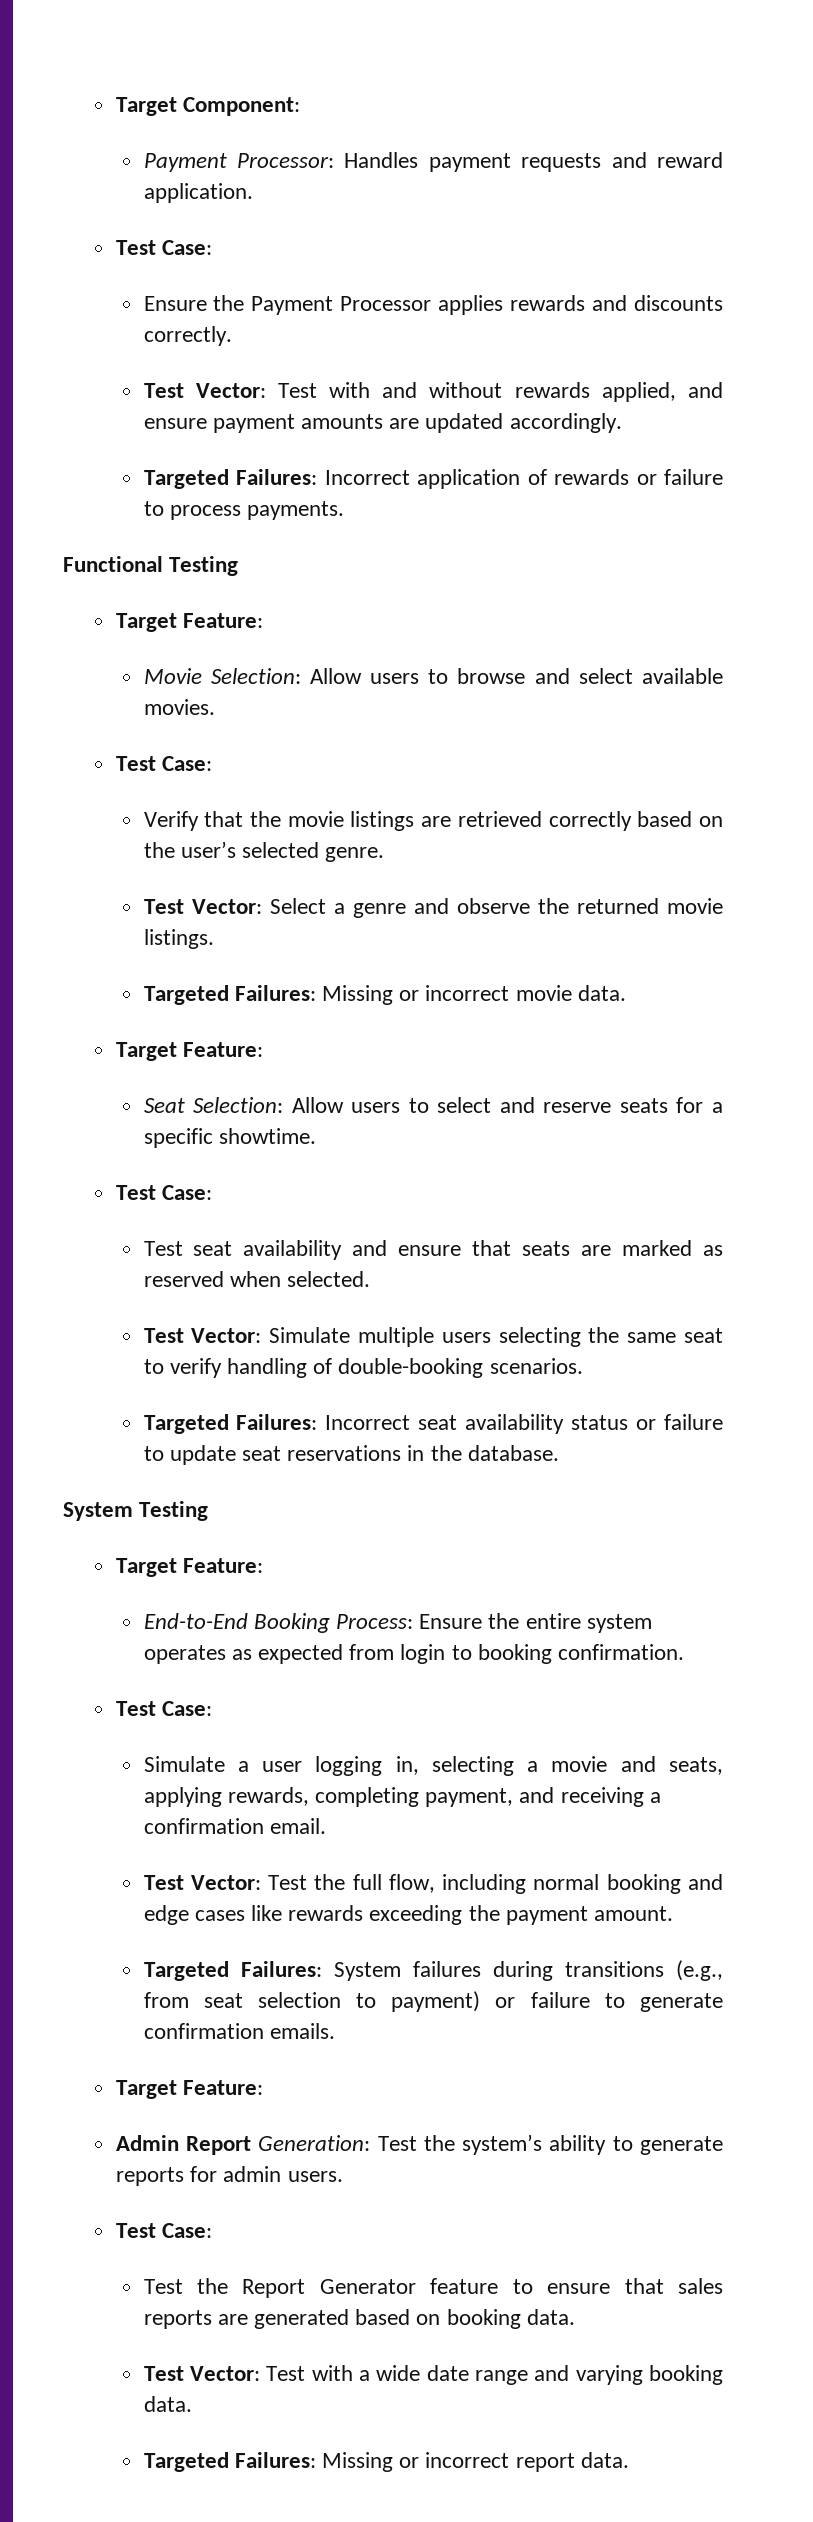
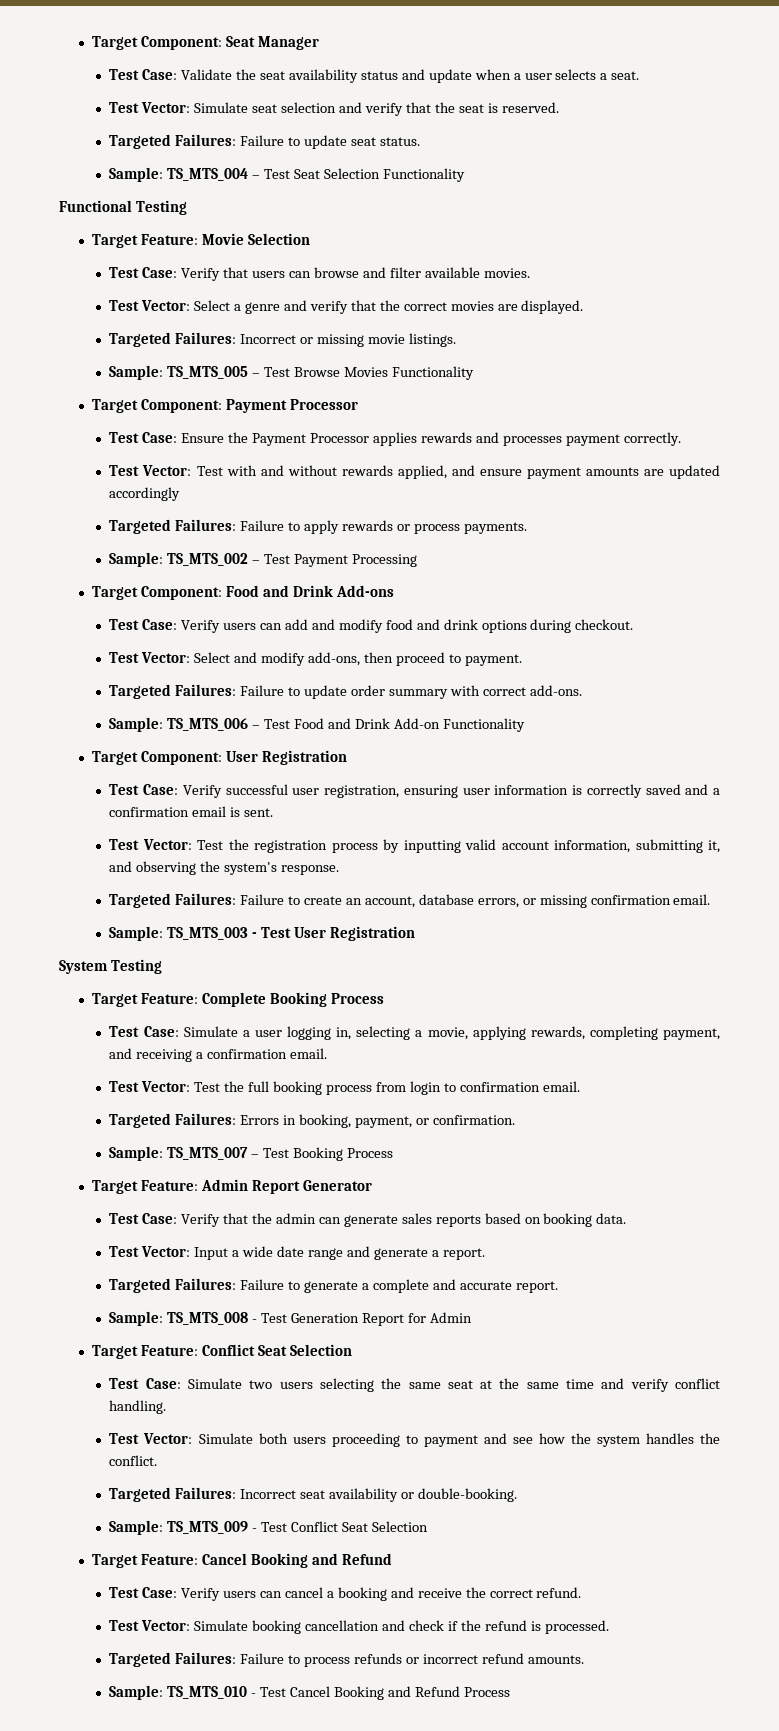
[115,97,301,116] [143,152,723,172] [143,183,253,203] [115,240,213,255] Target Component: // Payment Processor: Handles payment requests and reward application. // Test Case: // -> [92,36,319,50] [109,69,640,83] [109,102,559,116] [109,134,420,149] [109,167,465,182] [59,200,187,215] [92,233,310,248] [109,267,530,281] [109,300,584,314] [109,332,456,347] [109,365,474,380] [92,399,358,413] [109,432,178,443] Target Component: Seat Manager // Test Case: Validate the seat availability status and update when a user selects a seat. // Test Vector: Simulate seat selection and verify that the seat is reserved. // Targeted Failures: Failure to update seat status. // Sample: TS_MTS_004 – Test Seat Selection Functionality // Functional Testing // Target Feature: Movie Selection // Test Case: Verify that users can browse and filter available movies. // Test Vector: Select a genre and verify that the correct movies are displayed. // Targeted Failures: Incorrect or missing movie listings. // Sample: TS_MTS_005 – Test Browse Movies Functionality // Target Component: Payment Processor // Test Case:
[633,295,723,311] discounts -> [502,434,620,446] processes payment
[509,413,622,433] [143,469,723,489] [143,501,344,520] [63,556,239,576] [115,613,264,632] [143,668,723,684] [143,699,215,715] [115,756,213,771] [143,811,724,831] [143,841,385,862] [143,898,723,918] [143,929,214,949] [143,985,626,1005] [115,1042,264,1061] [143,1097,724,1113] [143,1128,316,1148] [115,1185,213,1200] [143,1240,723,1260] [143,1271,370,1287] [143,1327,723,1347] [143,1358,583,1378] [143,1414,723,1434] [143,1445,559,1465] [63,1501,209,1521] [115,1558,264,1577] [143,1613,652,1633] [143,1644,684,1664] [115,1701,213,1716] accordingly. // Targeted Failures: Incorrect application of rewards or failure to process payments. // Functional Testing // Target Feature: // Movie Selection: Allow users to browse and select available movies. // Test Case: // Verify that the movie listings are retrieved correctly based on the user’s selected genre. // Test Vector: Select a genre and observe the returned movie listings. // Targeted Failures: Missing or incorrect movie data. // Target Feature: // Seat Selection: Allow users to select and reserve seats for a specific showtime. // Test Case: // Test seat availability and ensure that seats are marked as reserved when selected. // Test Vector: Simulate multiple users selecting the same seat to verify handling of double-booking scenarios. // Targeted Failures: Incorrect seat availability status or failure to update seat reservations in the database. // System Testing // Target Feature: // End-to-End Booking Process: Ensure the entire system operates as expected from login to booking confirmation. // Test Case: // -> [109,487,181,501] [109,519,527,534] [109,552,418,567] [92,585,394,600] [109,619,634,633] [109,652,522,666] [109,684,582,699] [109,717,525,732] [92,750,347,765] [109,784,721,798] [109,806,274,817] [109,839,720,853] [109,861,340,875] [109,893,711,908] [109,926,416,941] [59,959,162,974] [92,992,384,1007] [109,1026,179,1037] accordingly // Targeted Failures: Failure to apply rewards or process payments. // Sample: TS_MTS_002 – Test Payment Processing // Target Component: Food and Drink Add-ons // Test Case: Verify users can add and modify food and drink options during checkout. // Test Vector: Select and modify add-ons, then proceed to payment. // Targeted Failures: Failure to update order summary with correct add-ons. // Sample: TS_MTS_006 – Test Food and Drink Add-on Functionality // Target Component: User Registration // Test Case: Verify successful user registration, ensuring user information is correctly saved and a confirmation email is sent. // Test Vector: Test the registration process by inputting valid account information, submitting it, and observing the system's response. // Targeted Failures: Failure to create an account, database errors, or missing confirmation email. // Sample: TS_MTS_003 - Test User Registration // System Testing // Target Feature: Complete Booking Process // Test Case:
[551,1756,723,1775] movie and seats, -> [427,1027,468,1040] movie,
[388,1874,723,1894] [143,1905,673,1925] [143,1960,723,1981] [143,1991,723,2012] [143,2023,335,2039] [115,2080,264,2099] flow, including normal booking and edge cases like rewards exceeding the payment amount. // Targeted Failures: System failures during transitions (e.g., from seat selection to payment) or failure to generate confirmation emails. // Target Feature: // -> [273,1081,580,1095] [109,1113,515,1128] [109,1146,394,1161] [92,1180,199,1194] booking process from login to confirmation email. // Targeted Failures: Errors in booking, payment, or confirmation. // Sample: TS_MTS_007 – Test Booking Process // Target Feature:
[258,2134,723,2155] [115,2166,343,2186] [115,2223,213,2238] [143,2278,723,2298] [143,2309,349,2329] Generation: Test the system’s ability to generate reports for admin users. // Test Case: // Test the Report Generator feature to ensure that sales reports are generated -> [302,1180,372,1191] [109,1213,481,1227] Generator // Test Case: Verify that the admin can generate sales reports
[266,2365,353,2381] Test with -> [194,1247,229,1260] Input
[575,2365,723,2385] [143,2396,192,2412] [143,2452,629,2472] varying booking data. // Targeted Failures: Missing or incorrect report data. -> [373,1248,485,1260] [109,1278,558,1293] [109,1311,472,1326] [92,1344,352,1359] [109,1378,721,1392] [109,1400,167,1414] [109,1433,720,1447] [109,1455,158,1466] [109,1487,517,1502] [109,1520,428,1535] [92,1553,392,1568] [109,1587,582,1601] [109,1620,609,1634] [109,1652,584,1667] [109,1685,510,1700] generate a report. // Targeted Failures: Failure to generate a complete and accurate report. // Sample: TS_MTS_008 - Test Generation Report for Admin // Target Feature: Conflict Seat Selection // Test Case: Simulate two users selecting the same seat at the same time and verify conflict handling. // Test Vector: Simulate both users proceeding to payment and see how the system handles the conflict. // Targeted Failures: Incorrect seat availability or double-booking. // Sample: TS_MTS_009 - Test Conflict Seat Selection // Target Feature: Cancel Booking and Refund // Test Case: Verify users can cancel a booking and receive the correct refund. // Test Vector: Simulate booking cancellation and check if the refund is processed. // Targeted Failures: Failure to process refunds or incorrect refund amounts. // Sample: TS_MTS_010 - Test Cancel Booking and Refund Process

